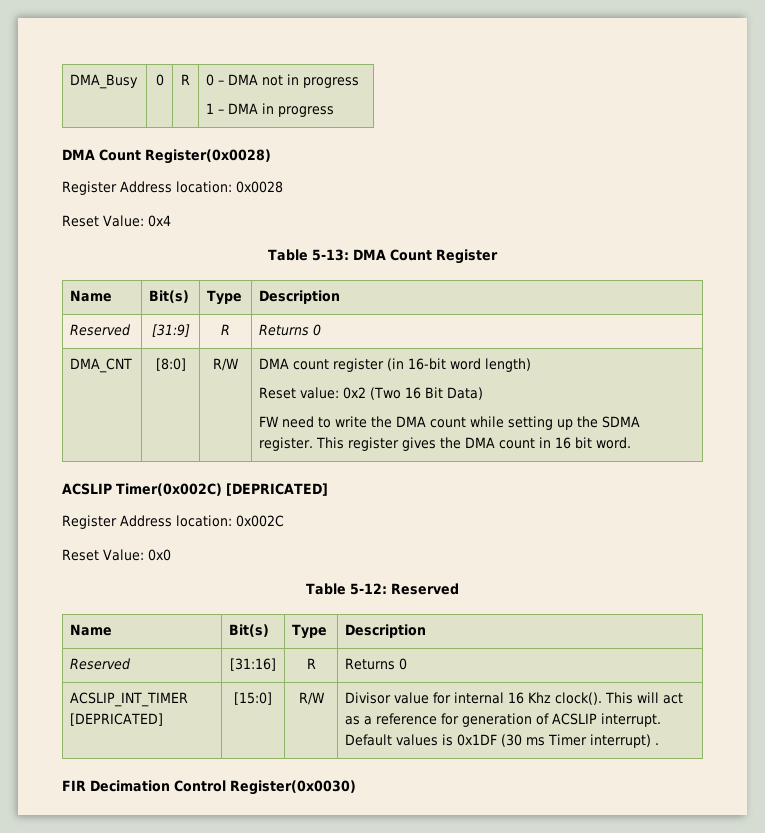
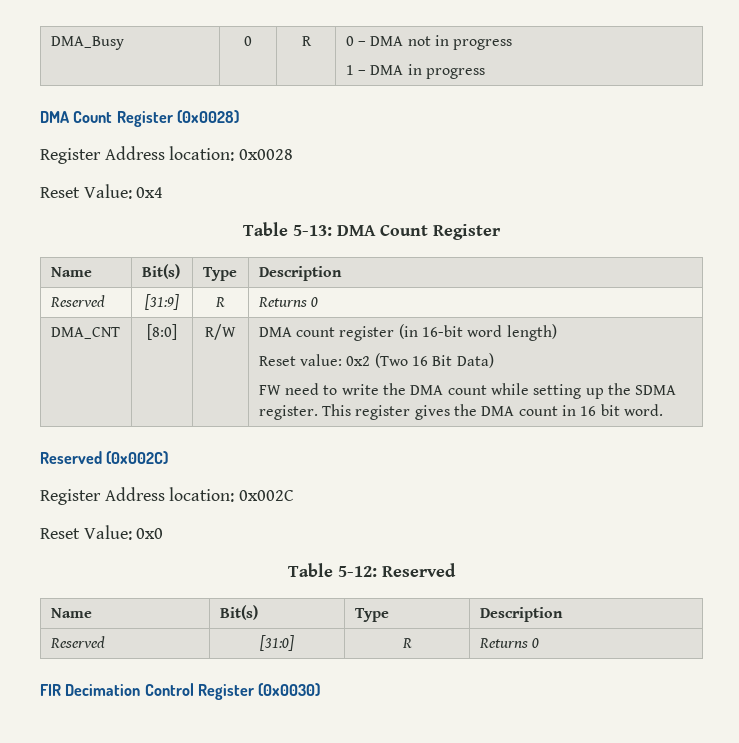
[145,149,271,164] Register(0x0028) -> [116,110,239,127] Register (0x0028)
[62,483,328,496] ACSLIP Timer(0x002C) [DEPRICATED] -> [40,451,169,464] Reserved (0x002C)
[230,658,276,671] [306,658,316,669] [345,658,408,670] [70,692,189,707] [70,713,164,726] [234,692,272,705] [298,692,325,705] [345,692,684,705] [345,713,662,727] [345,734,660,748] [31:16] | R | Returns 0 // ACSLIP_INT_TIMER [DEPRICATED] | [15:0] | R/W | Divisor value for internal 16 Khz clock(). This will act as a reference for generation of ACSLIP interrupt. Default values is 0x1DF (30 ms Timer interrupt) . -> [260,635,294,651] [401,638,412,648] [478,638,540,648] [31:0] | R | Returns 0
[230,780,356,795] Register(0x0030) -> [197,683,321,700] Register (0x0030)

